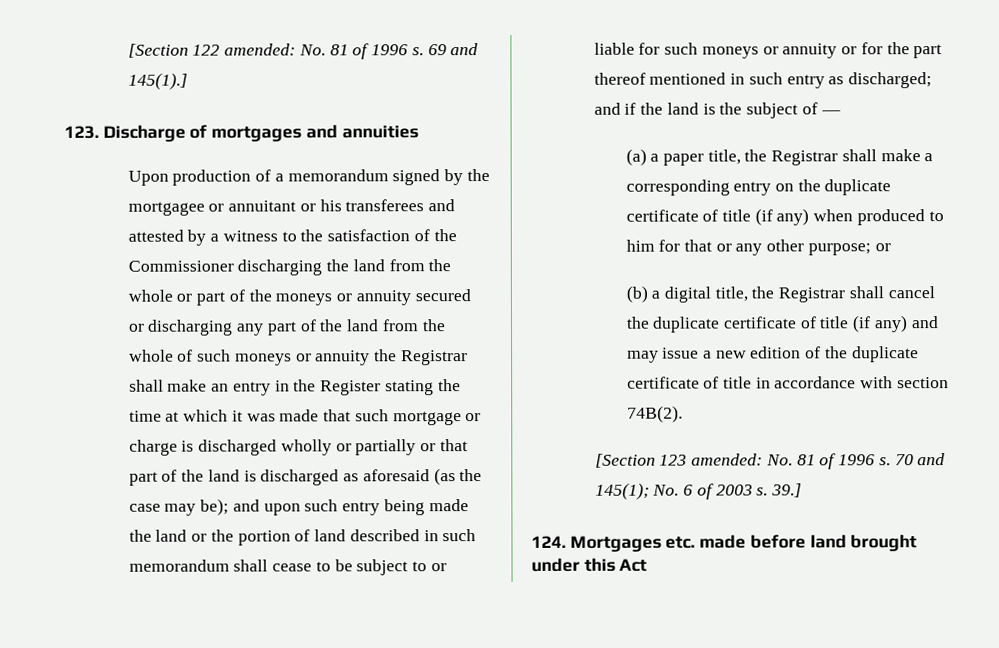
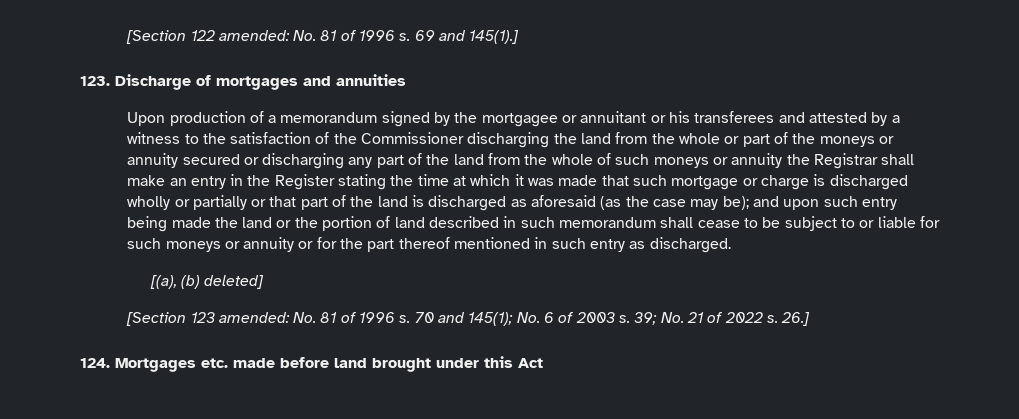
[848,72,933,89] [593,102,841,119] [625,148,934,166] [625,179,892,196] [625,208,944,226] [625,239,891,256] [625,285,935,303] [625,315,939,333] [626,346,919,363] [626,376,949,389] [626,405,683,423] discharged; and if the land is the subject of — // (a) a paper title, the Registrar shall make a corresponding entry on the duplicate certificate of title (if any) when produced to him for that or any other purpose; or // (b) a digital title, the Registrar shall cancel the duplicate certificate of title (if any) and may issue a new edition of the duplicate certificate of title in accordance with section 74B(2). -> [649,237,731,253] [149,275,265,289] discharged. // [(a), (b) deleted]
[771,483,803,498] 39.] -> [634,312,811,326] 39; No. 21 of 2022 s. 26.]

